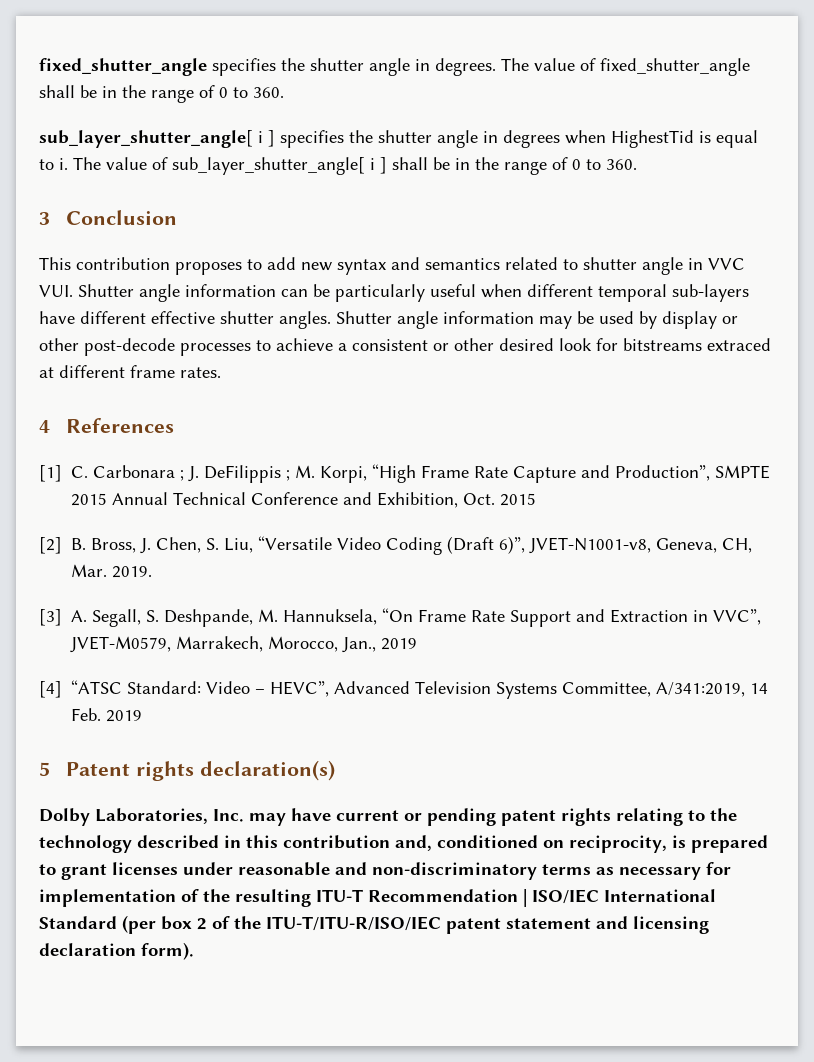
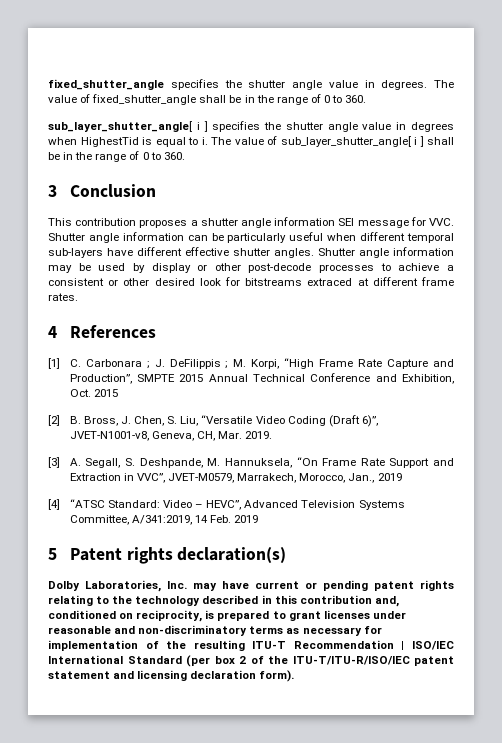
(410, 67) none -> [328,80,358,88] value
(478, 139) none -> [362,122,392,130] value
[247,257,745,275] [39,285,73,297] to add new syntax and semantics related to shutter angle in VVC VUI. -> [190,217,454,228] a shutter angle information SEI message for VVC.

